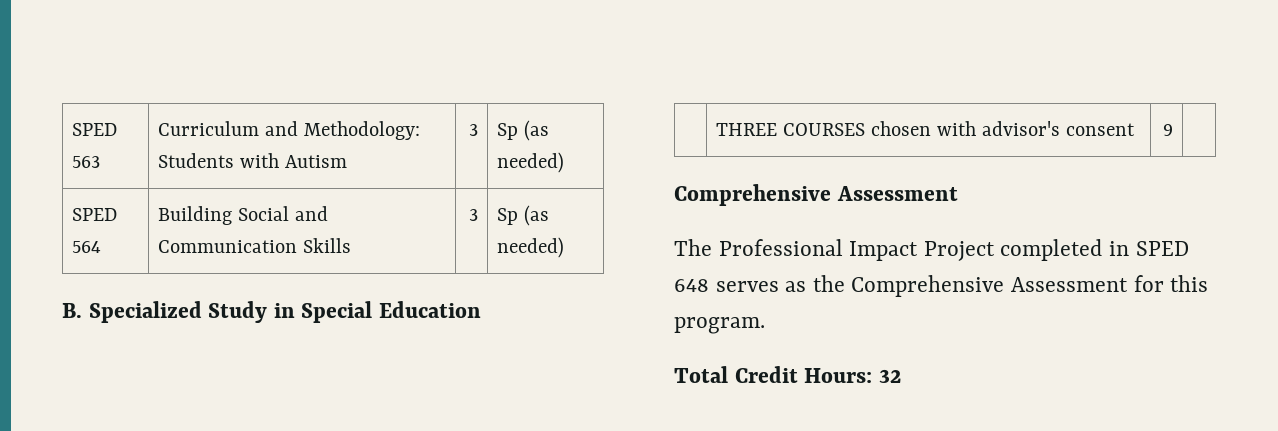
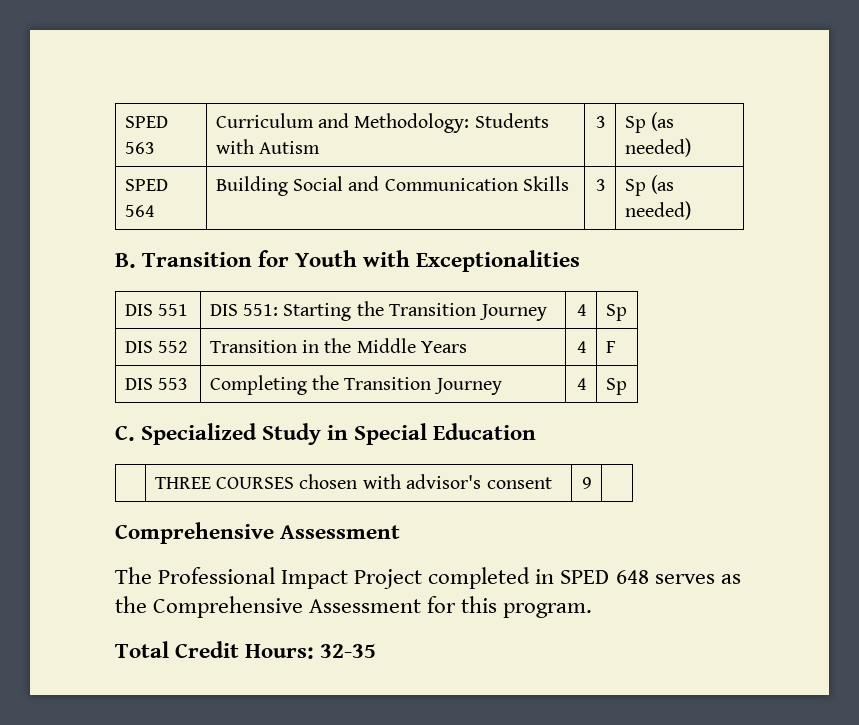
(82, 310) none -> [142,250,581,272] [124,304,189,316] [209,301,547,321] [577,304,588,316] [605,304,627,321] [124,341,189,353] [209,338,468,353] [577,341,588,353] [605,341,616,353] [124,378,189,390] [209,375,502,395] [577,378,588,390] [605,378,627,395] [115,425,135,441] Transition for Youth with Exceptionalities // DIS 551 | DIS 551: Starting the Transition Journey | 4 | Sp // DIS 552 | Transition in the Middle Years | 4 | F // DIS 553 | Completing the Transition Journey | 4 | Sp // C.
[878,369,901,383] 32 -> [320,644,377,658] 32-35

